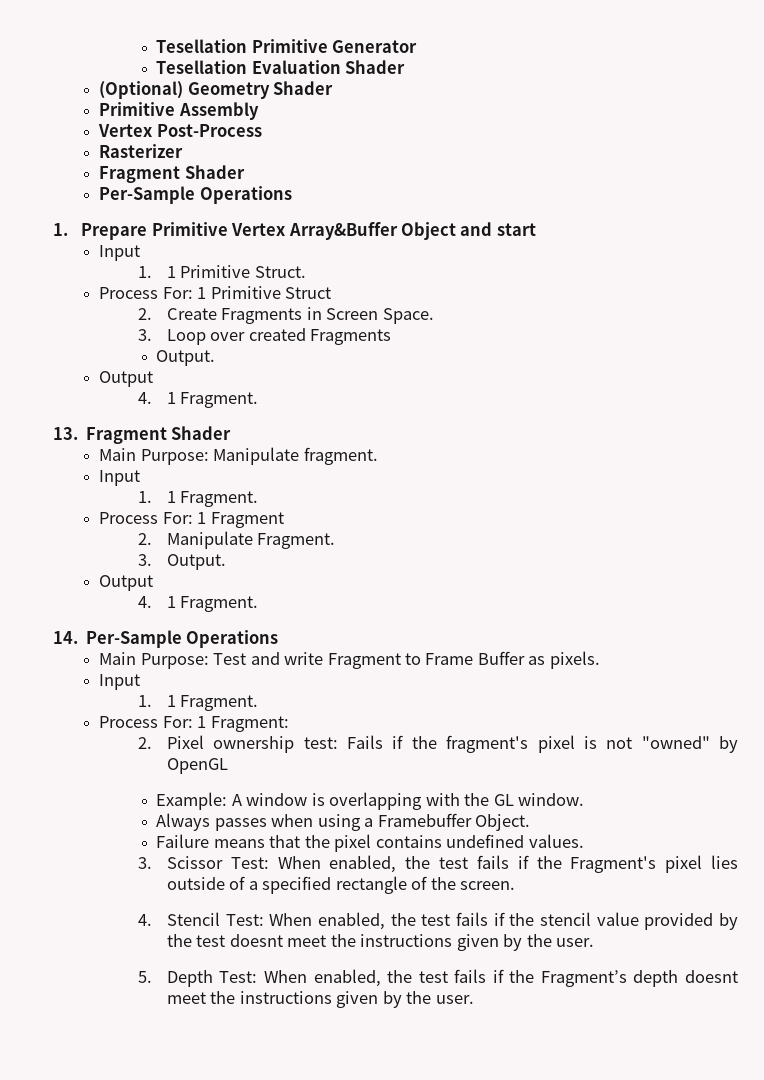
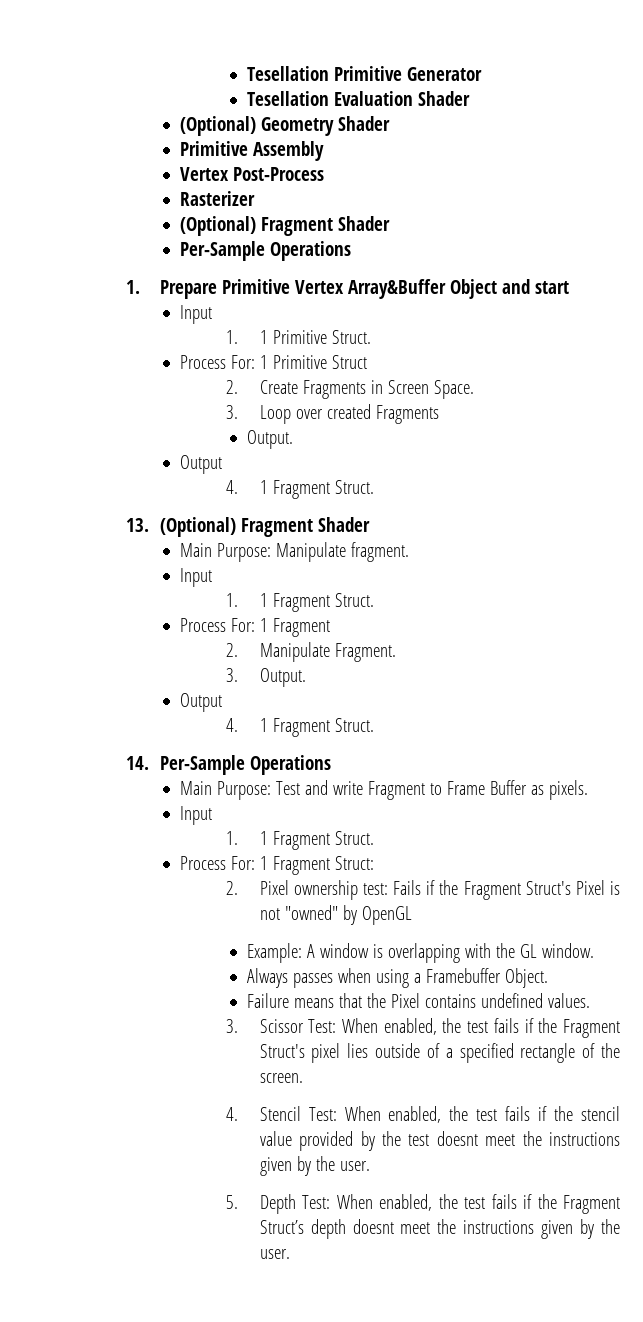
(184, 151) none -> [180,216,257,236] (Optional)
[180,392,259,408] Fragment. -> [272,480,374,499] Fragment Struct.
(78, 433) none -> [159,517,236,537] (Optional)
[180,491,259,507] Fragment. -> [272,593,374,612] Fragment Struct.
[180,596,259,612] Fragment. -> [272,718,374,737] Fragment Struct.
[180,695,259,711] [99,716,289,732] Fragment. // Process For: 1 Fragment: -> [272,831,374,850] [180,856,374,875] Fragment Struct. // Process For: 1 Fragment Struct:
[446,735,575,753] fragment's pixel -> [463,880,605,900] Fragment Struct's Pixel
[334,834,372,852] pixel -> [390,993,420,1008] Pixel
[570,856,657,873] Fragment's -> [563,1019,620,1038] [259,1044,305,1058] Fragment Struct's
[540,970,627,987] Fragment’s -> [563,1195,620,1214] [259,1220,304,1234] Fragment Struct’s

